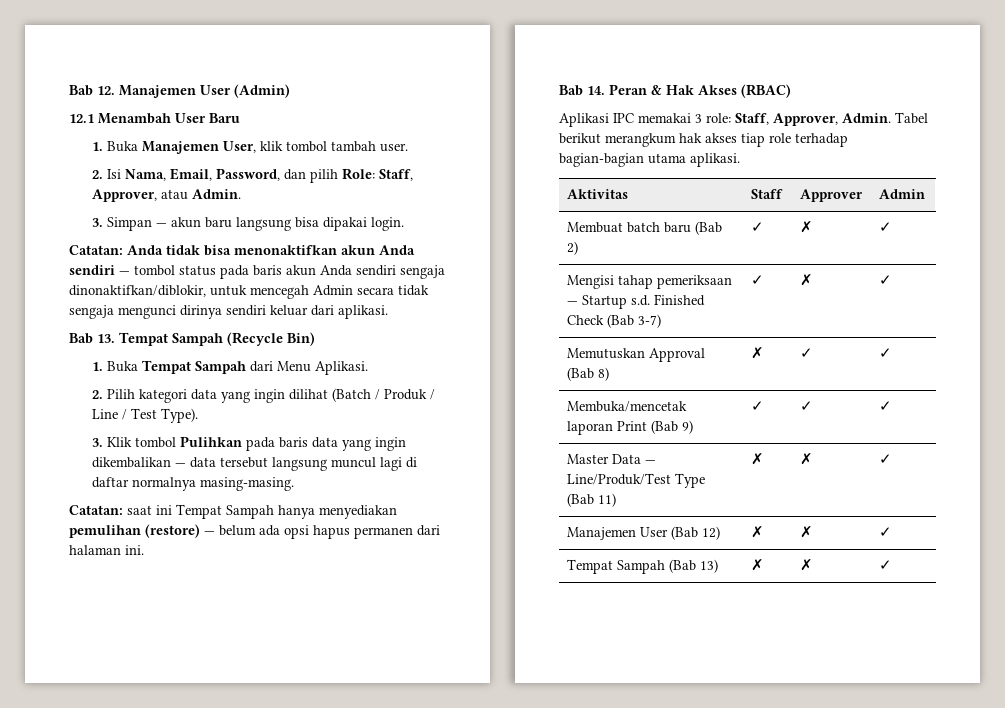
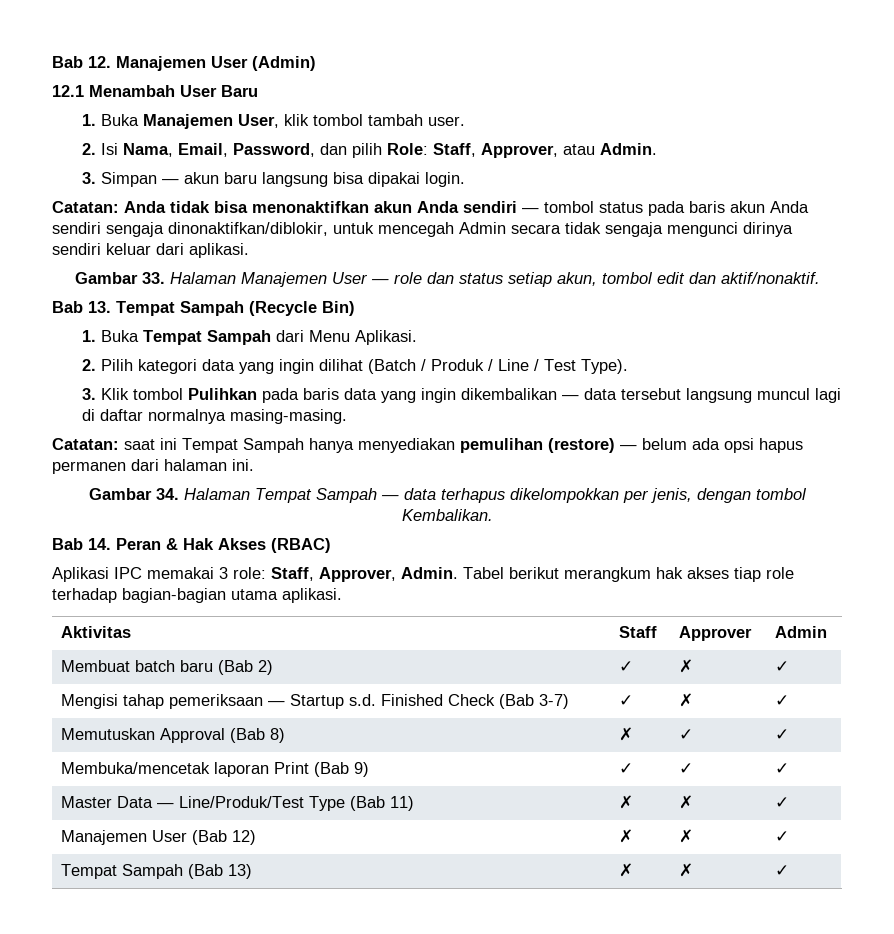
(388, 312) none -> [74,272,820,287] // Gambar 33. Halaman Manajemen User — role dan status setiap akun, tombol edit dan aktif/nonaktif.
(144, 550) none -> [88,488,807,503] [401,509,493,521] // Gambar 34. Halaman Tempat Sampah — data terhapus dikelompokkan per jenis, dengan tombol Kembalikan.

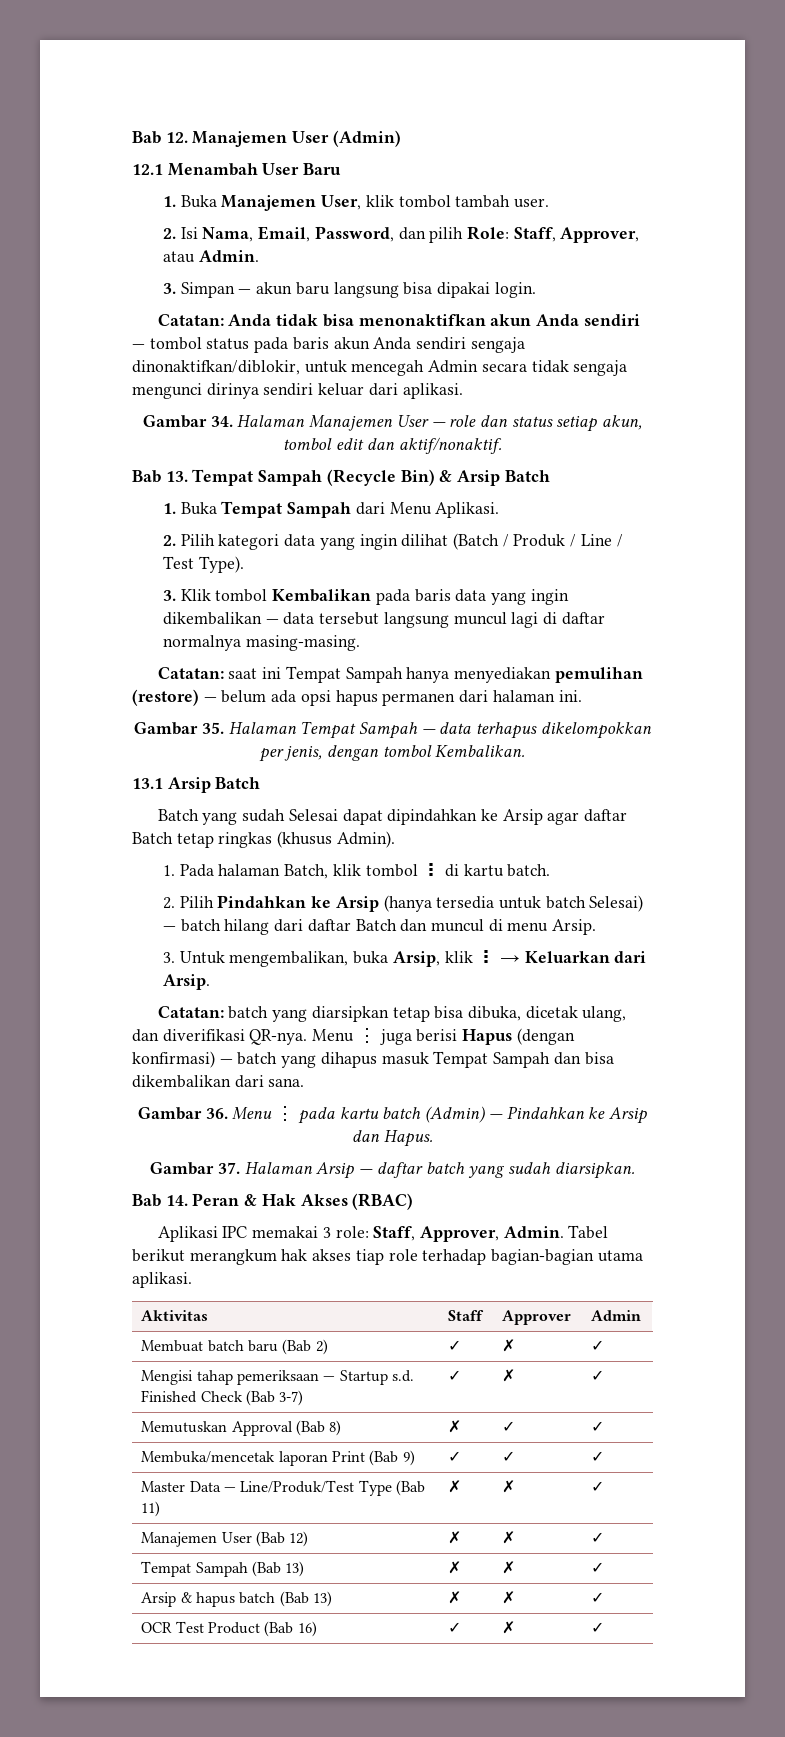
[141,272,165,284] 33. -> [210,416,233,427] 34.
(355, 308) none -> [439,470,550,486] & Arsip Batch
[188,388,258,400] Pulihkan -> [272,589,372,602] Kembalikan
[155,488,179,500] 34. -> [201,722,224,734] 35.
(493, 515) none -> [132,777,261,793] [157,809,628,825] [132,831,395,848] [162,863,551,879] [162,895,644,912] [162,919,597,935] [162,950,647,967] [162,974,210,990] [157,1006,627,1022] [132,1028,575,1045] [132,1051,614,1068] [132,1075,305,1088] [138,1106,647,1124] [352,1130,433,1147] [150,1162,635,1179] // 13.1 Arsip Batch // Batch yang sudah Selesai dapat dipindahkan ke Arsip agar daftar Batch tetap ringkas (khusus Admin). // 1. Pada halaman Batch, klik tombol ⋮ di kartu batch. // 2. Pilih Pindahkan ke Arsip (hanya tersedia untuk batch Selesai) — batch hilang dari daftar Batch dan muncul di menu Arsip. // 3. Untuk mengembalikan, buka Arsip, klik ⋮ → Keluarkan dari Arsip. // Catatan: batch yang diarsipkan tetap bisa dibuka, dicetak ulang, dan diverifikasi QR-nya. Menu ⋮ juga berisi Hapus (dengan konfirmasi) — batch yang dihapus masuk Tempat Sampah dan bisa dikembalikan dari sana. // Gambar 36. Menu ⋮ pada kartu batch (Admin) — Pindahkan ke Arsip dan Hapus. // Gambar 37. Halaman Arsip — daftar batch yang sudah diarsipkan.
(790, 870) none -> [141,1591,332,1607] [448,1591,462,1604] [502,1591,516,1604] [591,1592,605,1603] [141,1621,317,1637] [448,1622,462,1633] [502,1621,516,1634] [591,1622,605,1633] // Arsip & hapus batch (Bab 13) | ✗ | ✗ | ✓ // OCR Test Product (Bab 16) | ✓ | ✗ | ✓

